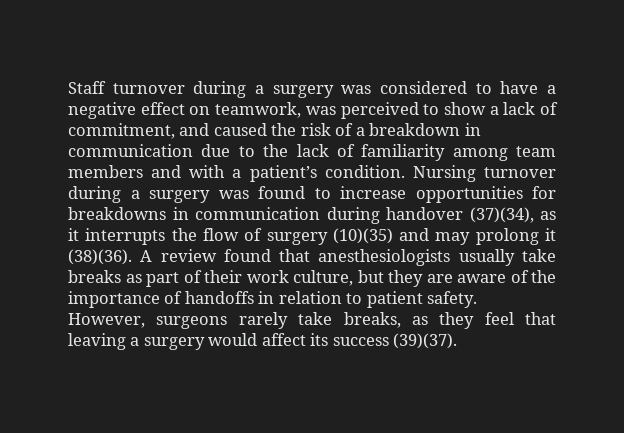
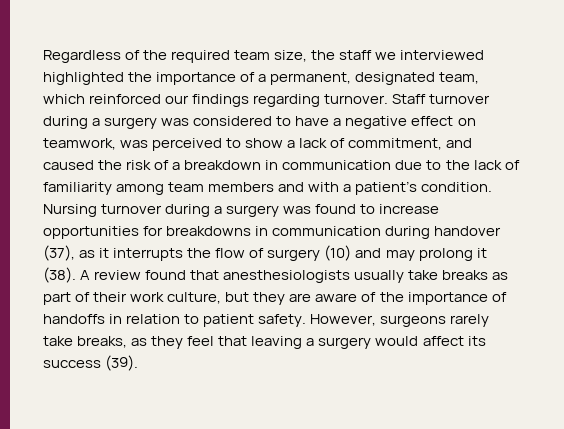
(68, 87) none -> [43,50,485,63] [43,72,480,85] [43,94,389,107] Regardless of the required team size, the staff we interviewed highlighted the importance of a permanent, designated team, which reinforced our findings regarding turnover.
[469,207,534,223] (37)(34), -> [43,245,75,261] (37),
[332,228,393,244] (10)(35) -> [324,245,352,261] (10)
[68,249,132,265] (38)(36). -> [43,267,76,283] (38).
[393,333,458,349] (39)(37). -> [105,355,139,371] (39).

